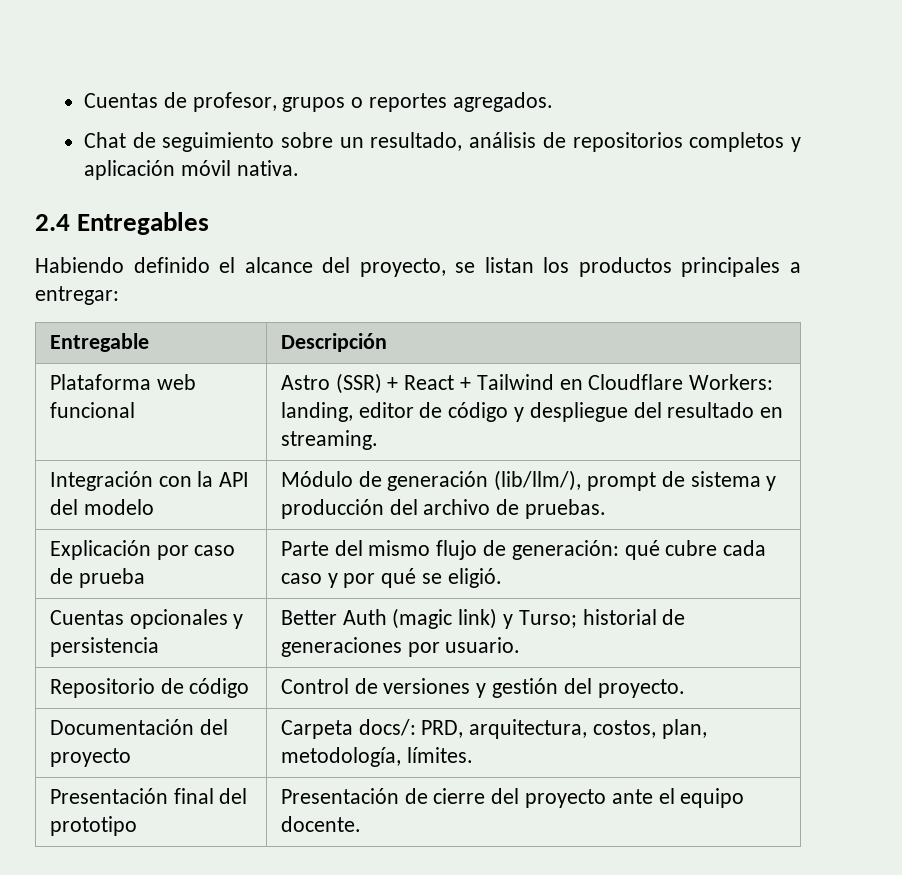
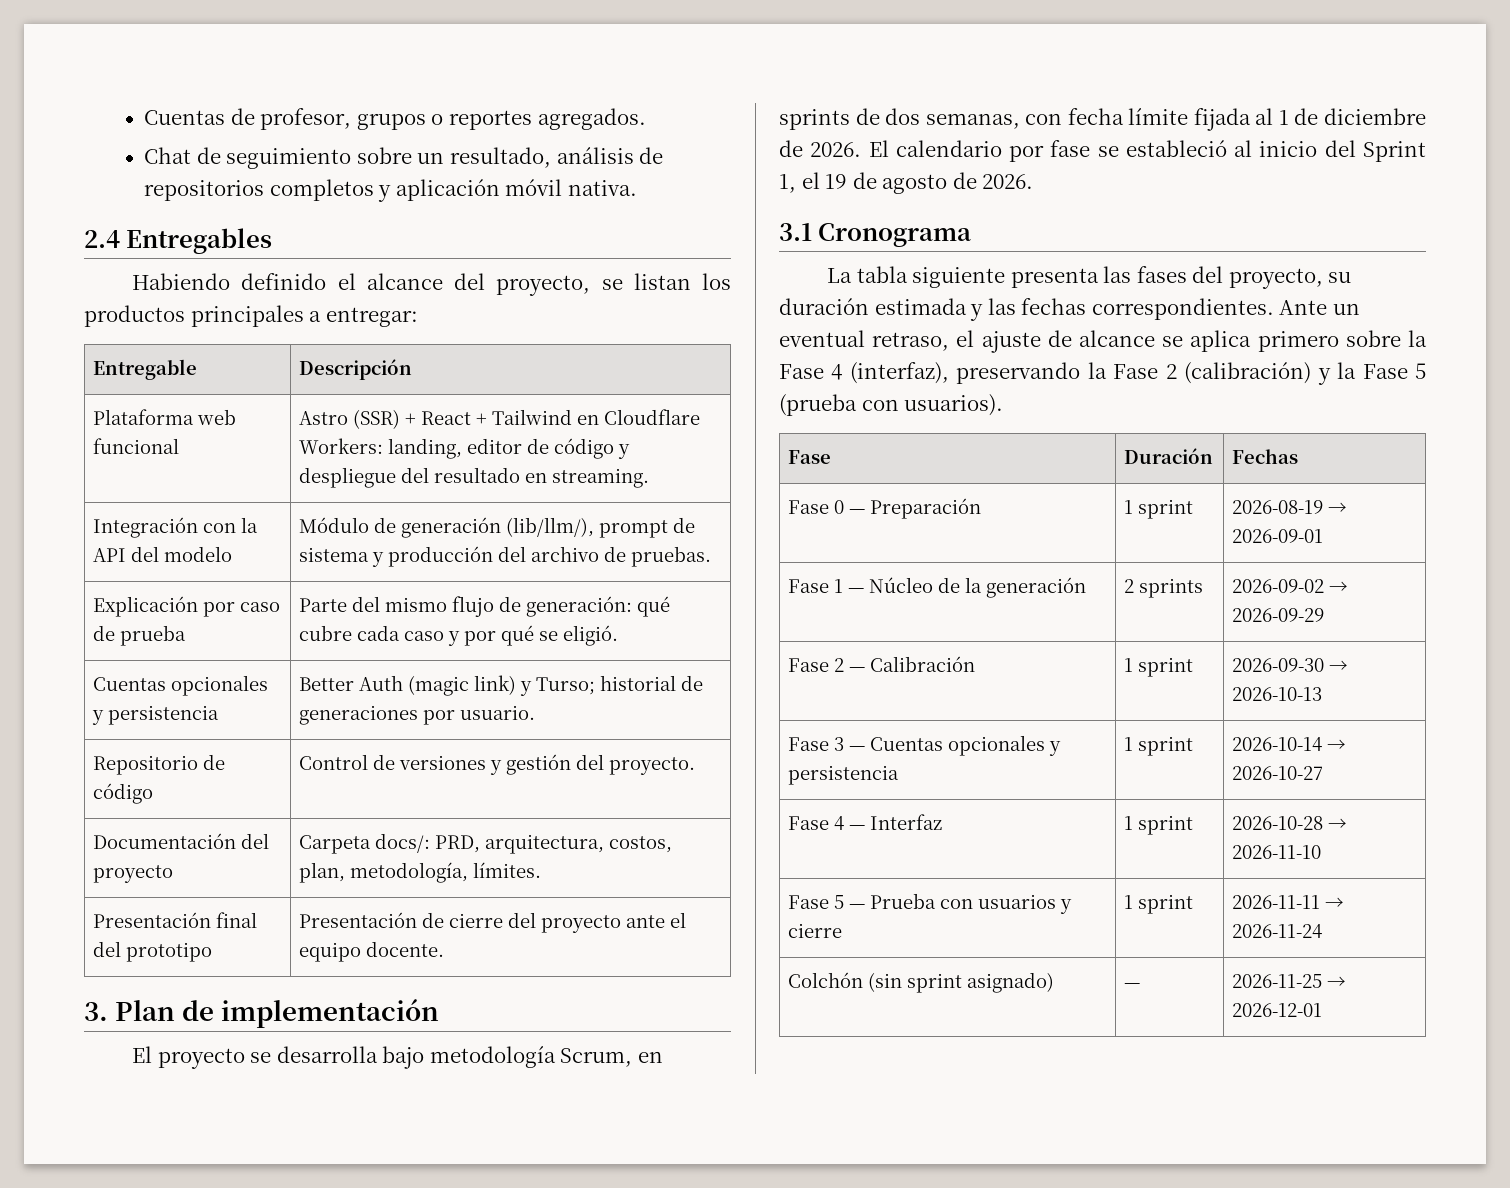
(361, 824) none -> [84,999,440,1028] [132,1046,663,1069] [779,108,1426,131] [779,140,1426,162] [779,172,1034,194] [779,223,972,247] [827,266,1352,289] [779,298,1360,321] [779,330,1427,353] [779,362,1426,385] [779,394,1004,416] [788,450,832,464] [1124,448,1214,464] [1232,449,1299,464] [788,498,982,519] [1124,499,1194,519] [1232,500,1348,514] [1232,529,1324,543] [788,577,1087,598] [1124,578,1204,598] [1232,579,1349,593] [1232,608,1325,622] [788,656,976,672] [1124,657,1194,677] [1232,658,1349,672] [1232,687,1323,701] [788,735,1062,756] [788,765,900,785] [1124,736,1194,756] [1232,737,1347,751] [1232,766,1324,780] [788,814,943,830] [1124,815,1194,835] [1232,816,1348,830] [1232,845,1322,859] [788,893,1073,914] [788,923,843,938] [1124,894,1194,914] [1232,895,1345,909] [1232,924,1323,938] [788,972,1055,993] [1124,983,1141,988] [1232,974,1347,988] [1232,1003,1323,1017] // 3. Plan de implementación // El proyecto se desarrolla bajo metodología Scrum, en sprints de dos semanas, con fecha límite fijada al 1 de diciembre de 2026. El calendario por fase se estableció al inicio del Sprint 1, el 19 de agosto de 2026. // 3.1 Cronograma // La tabla siguiente presenta las fases del proyecto, su duración estimada y las fechas correspondientes. Ante un eventual retraso, el ajuste de alcance se aplica primero sobre la Fase 4 (interfaz), preservando la Fase 2 (calibración) y la Fase 5 (prueba con usuarios). // Fase | Duración | Fechas // Fase 0 — Preparación | 1 sprint | 2026-08-19 → 2026-09-01 // Fase 1 — Núcleo de la generación | 2 sprints | 2026-09-02 → 2026-09-29 // Fase 2 — Calibración | 1 sprint | 2026-09-30 → 2026-10-13 // Fase 3 — Cuentas opcionales y persistencia | 1 sprint | 2026-10-14 → 2026-10-27 // Fase 4 — Interfaz | 1 sprint | 2026-10-28 → 2026-11-10 // Fase 5 — Prueba con usuarios y cierre | 1 sprint | 2026-11-11 → 2026-11-24 // Colchón (sin sprint asignado) | — | 2026-11-25 → 2026-12-01

